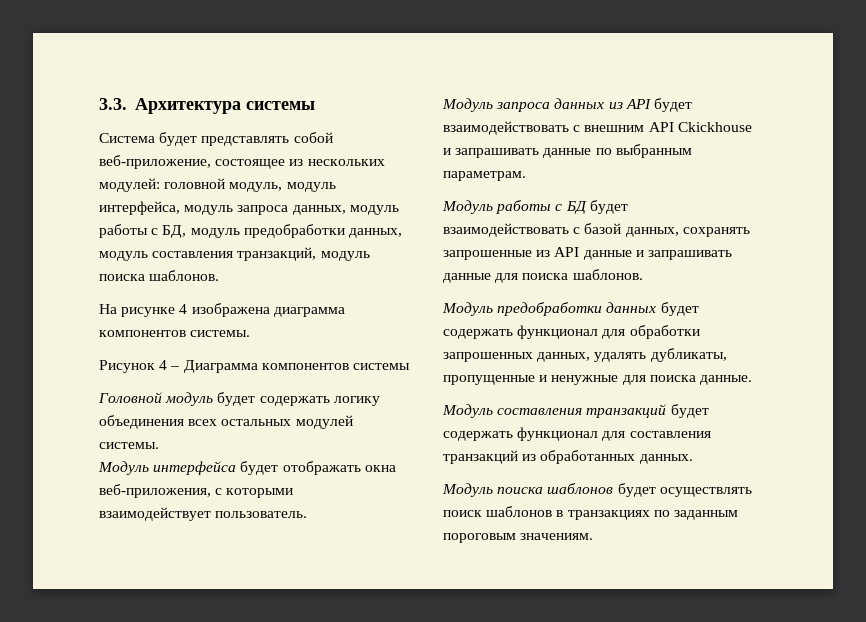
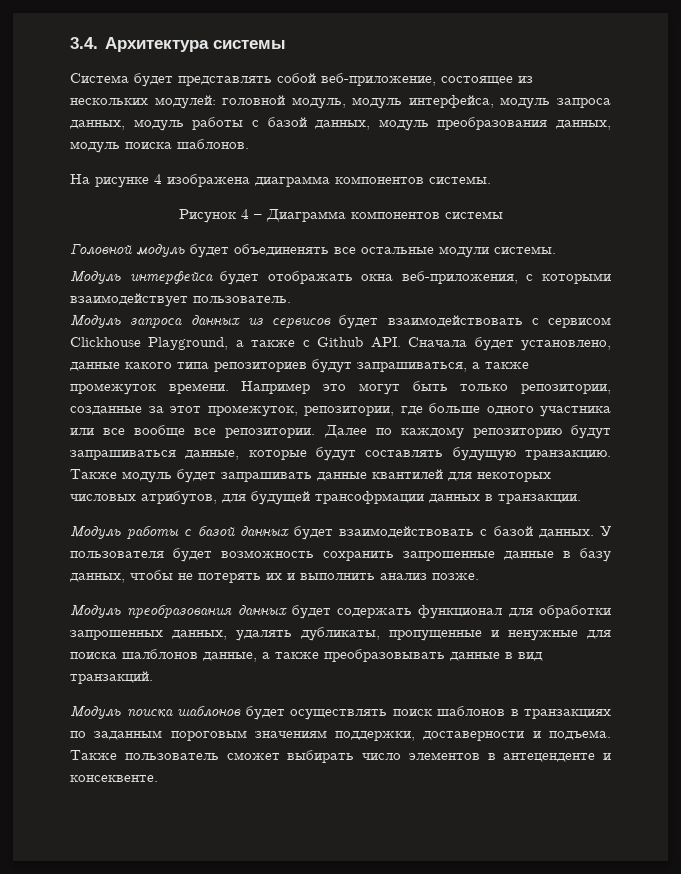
[99,98,127,110] 3.3. -> [70,37,98,49] 3.4.
[162,224,402,238] [99,247,317,261] БД, модуль предобработки данных, модуль составления транзакций, -> [267,117,611,131] базой данных, модуль преобразования данных,
[259,396,380,406] [99,415,353,429] содержать логику объединения всех остальных модулей -> [234,244,489,258] объединенять все остальные модули
[625,98,692,112] [443,121,752,135] [443,144,692,158] [443,171,526,181] API будет взаимодействовать с внешним API Ckickhouse и запрашивать данные по выбранным параметрам. -> [272,315,611,329] [70,337,612,351] [70,359,529,373] [70,381,611,395] [70,403,611,417] [70,425,611,439] [70,447,611,461] [70,469,551,483] [70,491,581,505] сервисов будет взаимодействовать с сервисом Сlickhouse Playground, а также с Github API. Сначала будет установлено, данные какого типа репозиториев будут запрашиваться, а также промежуток времени. Например это могут быть только репозитории, созданные за этот промежуток, репозитории, где больше одного участника или все вообще все репозитории. Далее по каждому репозиторию будут запрашиваться данные, которые будут составлять будущую транзакцию. Также модуль будет запрашивать данные квантилей для некоторых числовых атрибутов, для будущей трансофрмации данных в транзакции.
[565,201,587,214] БД -> [197,525,289,536] базой данных
[625,227,750,237] [443,247,732,260] [443,269,643,283] [442,302,603,316] данных, сохранять запрошенные из API данные и запрашивать данные для поиска шаблонов. // Модуль предобработки -> [538,526,611,538] [70,548,611,562] [70,570,479,583] [70,604,233,619] данных. У пользователя будет возможность сохранить запрошенные данные в базу данных, чтобы не потерять их и выполнить анализ позже. // Модуль преобразования
[699,375,752,385] [442,404,709,418] [443,427,711,441] [443,450,693,464] данные. // Модуль составления транзакций будет содержать функционал для составления транзакций из обработанных данных. -> [122,649,543,662] [70,671,153,684] шалблонов данные, а также преобразовывать данные в вид транзакций.
[520,533,594,540] значениям. -> [254,730,611,741] [70,750,611,763] [70,775,158,782] значениям поддержки, доставерности и подъема. Также пользователь сможет выбирать число элементов в антеценденте и консеквенте.

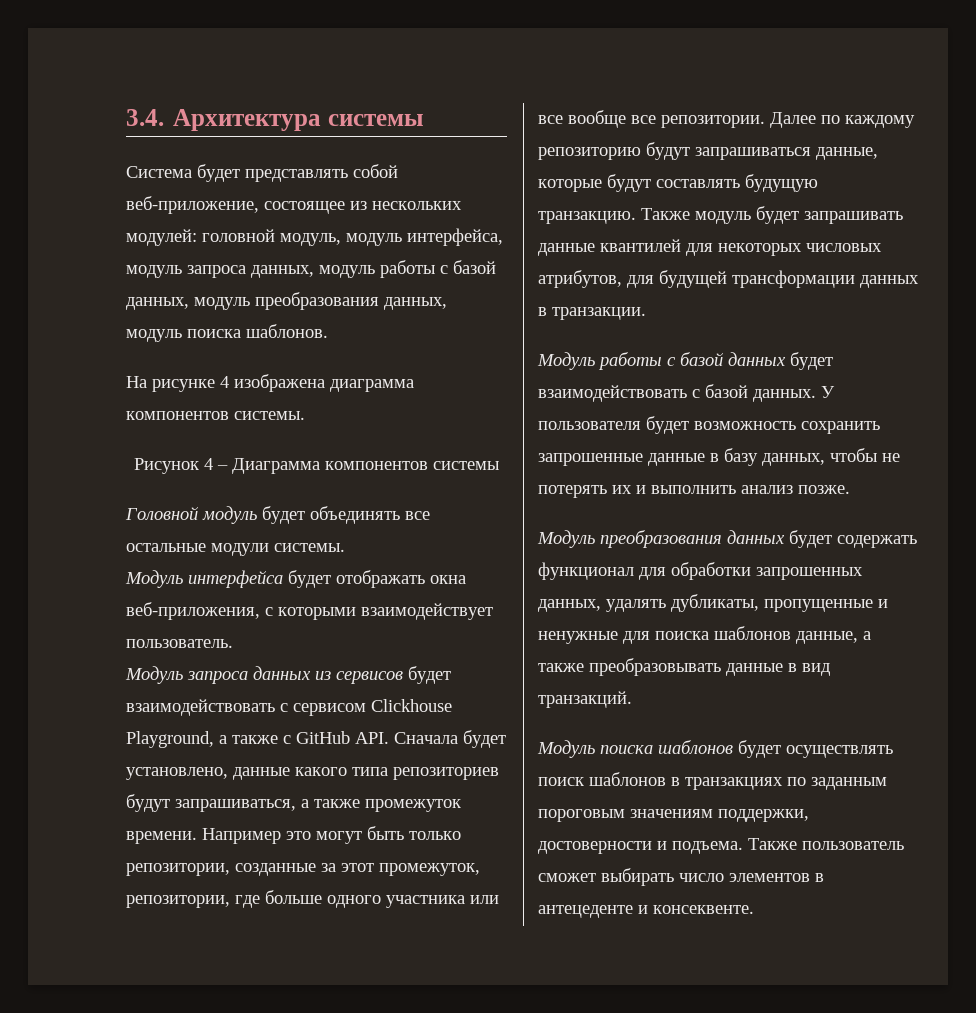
[234,244,329,256] объединенять -> [310,506,400,524] объединять
[317,337,364,347] Github -> [296,731,350,744] GitHub
[315,491,424,504] трансофрмации -> [732,270,855,288] трансформации
[122,649,198,659] шалблонов -> [714,626,791,640] шаблонов
[423,731,525,741] доставерности -> [538,841,652,854] достоверности
[503,753,596,762] антеценденте -> [538,905,633,918] антецеденте

